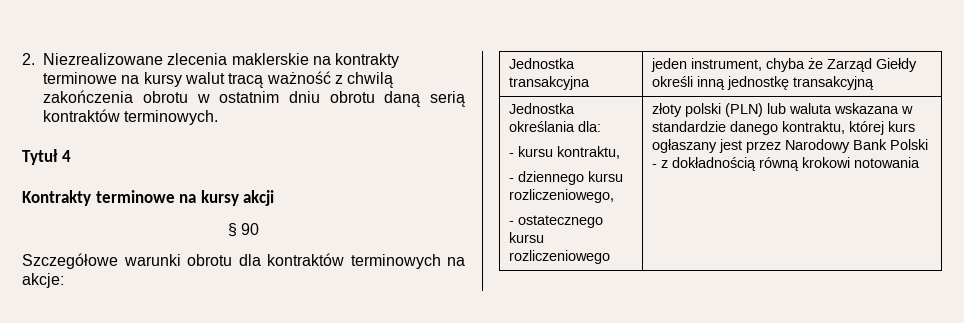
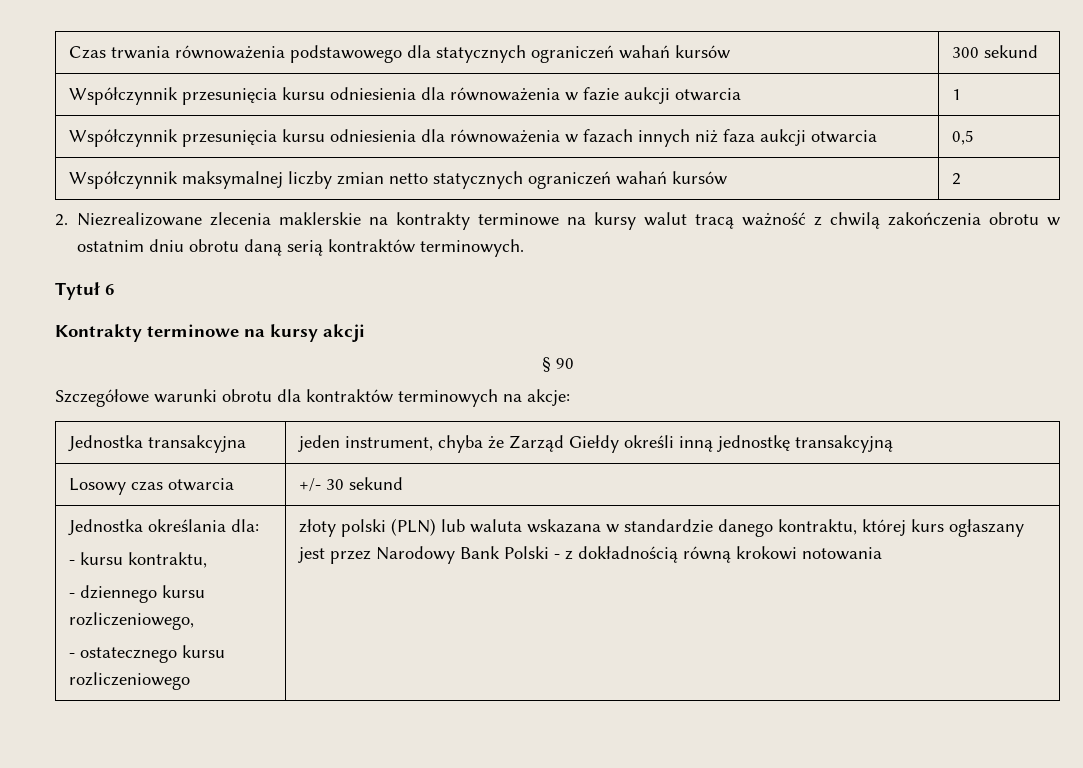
(22, 59) none -> [68,45,730,63] [951,45,1038,58] [68,87,741,105] [951,89,961,100] [68,129,877,147] [951,130,974,145] [68,171,727,189] [951,173,961,185] Czas trwania równoważenia podstawowego dla statycznych ograniczeń wahań kursów | 300 sekund // Współczynnik przesunięcia kursu odniesienia dla równoważenia w fazie aukcji otwarcia | 1 // Współczynnik przesunięcia kursu odniesienia dla równoważenia w fazach innych niż faza aukcji otwarcia | 0,5 // Współczynnik maksymalnej liczby zmian netto statycznych ograniczeń wahań kursów | 2 //
[61,150,71,162] 4 -> [105,284,115,295] 6
(874, 83) none -> [68,478,234,495] [298,477,403,492] // Losowy czas otwarcia | +/- 30 sekund

